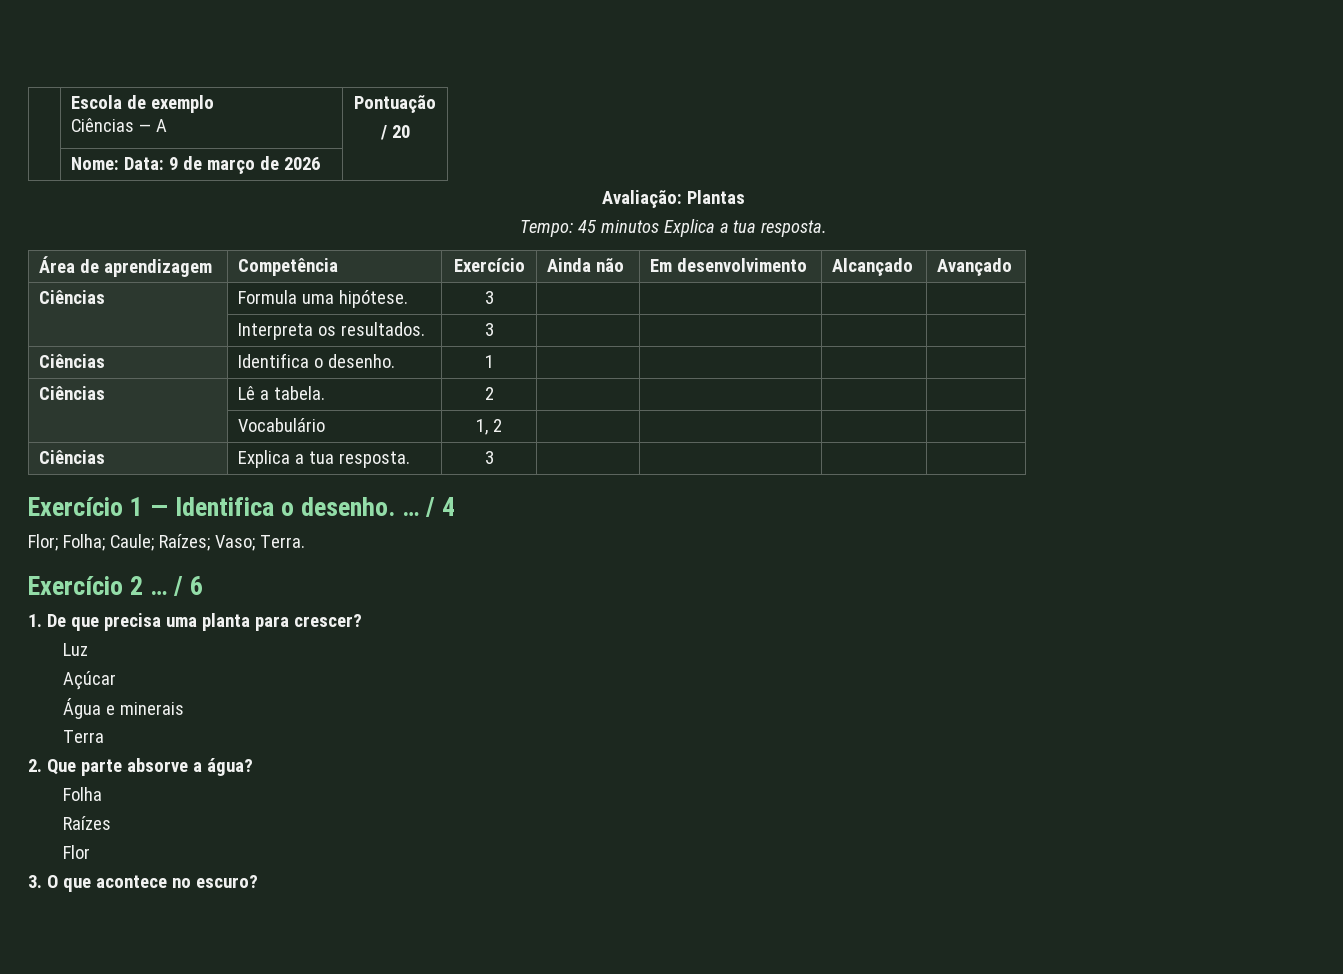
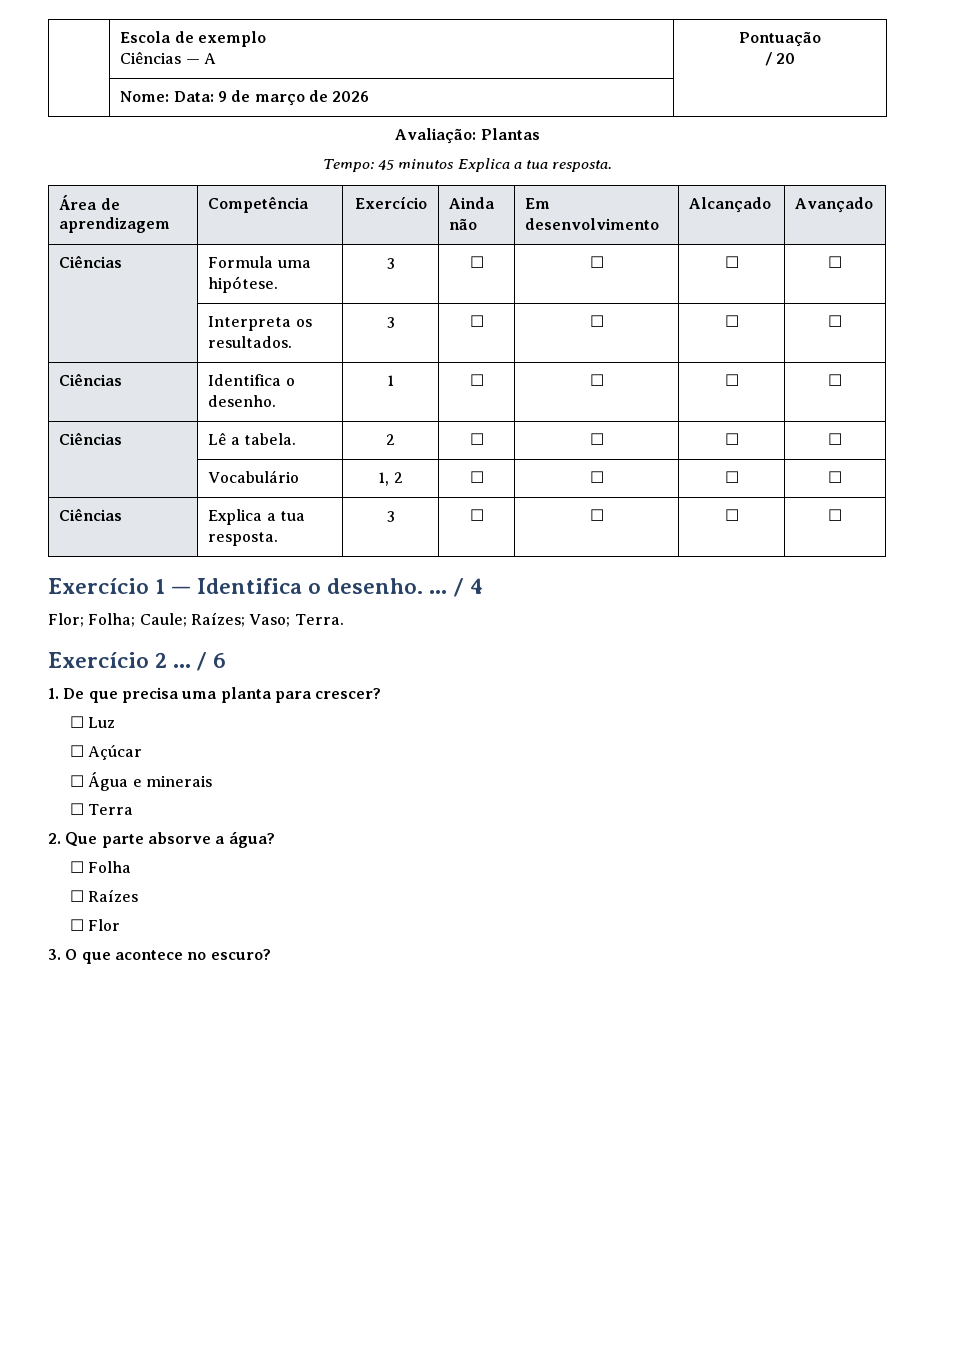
(494, 297) | | | -> [469,256,484,268] [589,256,604,268] [724,256,739,268] [828,256,842,268] ☐ | ☐ | ☐ | ☐
(494, 329) | | | -> [469,315,484,327] [589,315,604,327] [724,315,739,327] [828,315,842,327] ☐ | ☐ | ☐ | ☐
(494, 361) | | | -> [469,374,484,386] [589,374,604,386] [724,374,739,386] [828,374,842,386] ☐ | ☐ | ☐ | ☐
(494, 393) | | | -> [469,433,484,445] [589,433,604,445] [724,433,739,445] [828,433,842,445] ☐ | ☐ | ☐ | ☐
(502, 425) | | | -> [469,471,484,483] [589,471,604,483] [724,471,739,483] [828,471,842,483] ☐ | ☐ | ☐ | ☐
(494, 457) | | | -> [469,509,484,521] [589,509,604,521] [724,509,739,521] [828,509,842,521] ☐ | ☐ | ☐ | ☐
(362, 620) none -> [70,716,85,728] ☐
(89, 649) none -> [70,745,85,757] ☐
(117, 680) none -> [70,775,85,787] ☐
(185, 708) none -> [70,803,85,815] ☐
(253, 767) none -> [70,861,85,873] ☐
(103, 794) none -> [70,890,85,902] ☐
(112, 823) none -> [70,919,85,931] ☐

